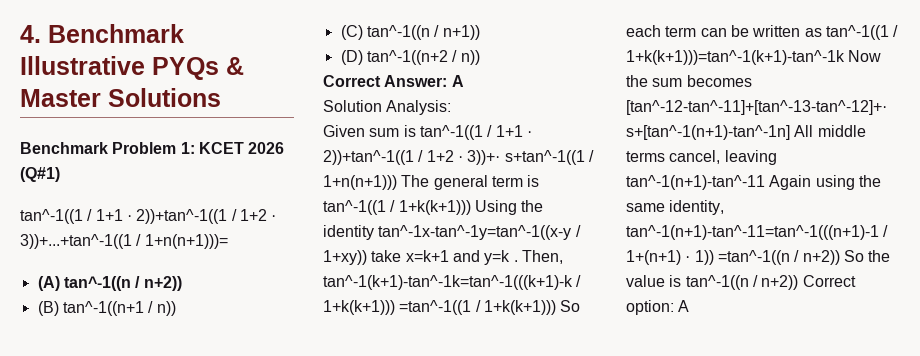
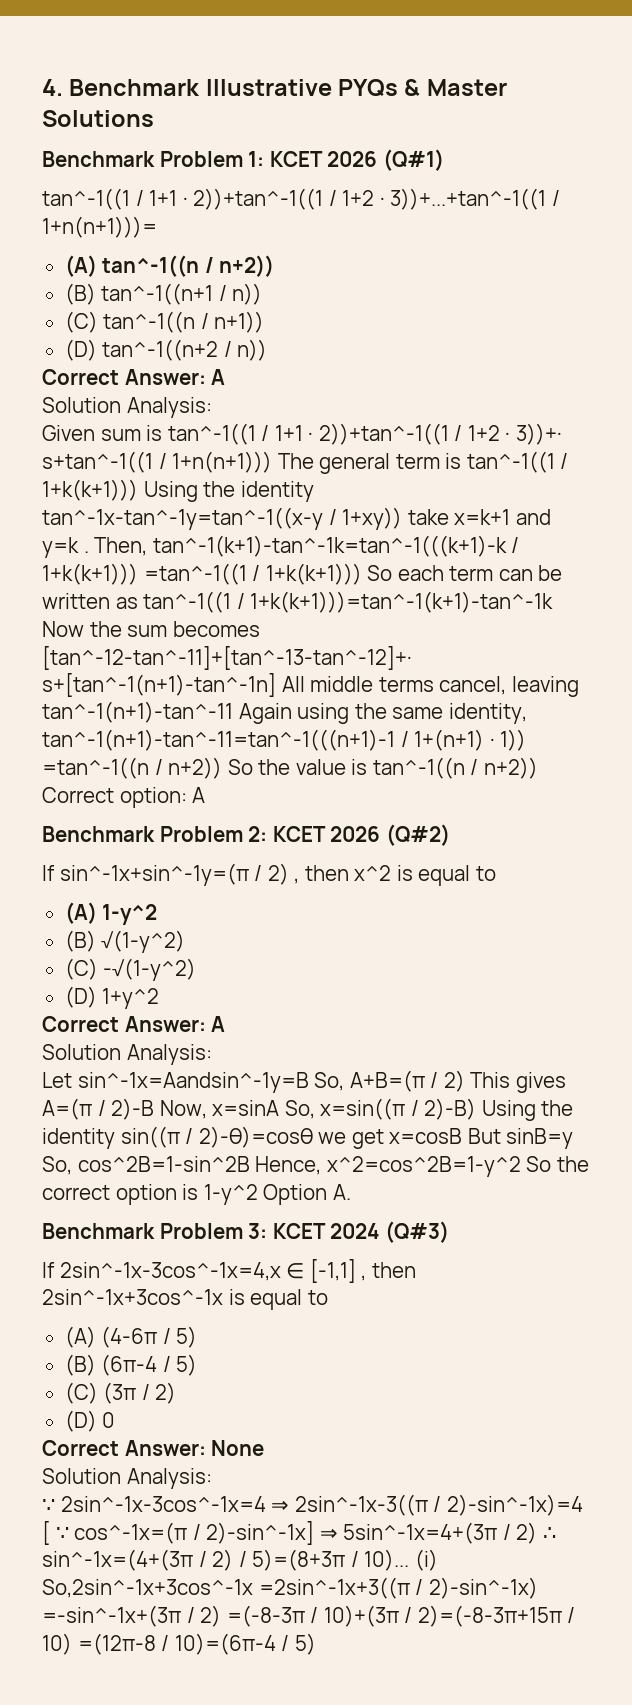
(690, 306) none -> [42,824,450,846] [42,863,496,886] [64,902,158,925] [64,930,186,953] [64,958,197,981] [64,986,160,1009] [42,1016,226,1032] [42,1044,212,1065] [42,1070,566,1093] [42,1098,574,1121] [42,1126,574,1149] [42,1156,589,1177] [42,1184,351,1205] [42,1221,449,1243] [42,1259,416,1283] [42,1289,328,1310] [64,1326,198,1348] [64,1354,198,1376] [64,1382,177,1404] [64,1410,116,1432] [42,1440,265,1456] [42,1468,212,1489] [42,1494,583,1516] [42,1521,556,1545] [42,1549,438,1571] [42,1577,538,1599] [42,1605,576,1627] [42,1633,316,1655] // Benchmark Problem 2: KCET 2026 (Q#2) // If sin^-1x+sin^-1y=(π / 2) , then x^2 is equal to // (A) 1-y^2 // (B) √(1-y^2) // (C) -√(1-y^2) // (D) 1+y^2 // Correct Answer: A // Solution Analysis: // Let sin^-1x=Aandsin^-1y=B So, A+B=(π / 2) This gives A=(π / 2)-B Now, x=sinA So, x=sin((π / 2)-B) Using the identity sin((π / 2)-θ)=cosθ we get x=cosB But sinB=y So, cos^2B=1-sin^2B Hence, x^2=cos^2B=1-y^2 So the correct option is 1-y^2 Option A. // Benchmark Problem 3: KCET 2024 (Q#3) // If 2sin^-1x-3cos^-1x=4,x ∈ [-1,1] , then 2sin^-1x+3cos^-1x is equal to // (A) (4-6π / 5) // (B) (6π-4 / 5) // (C) (3π / 2) // (D) 0 // Correct Answer: None // Solution Analysis: // ∵ 2sin^-1x-3cos^-1x=4 ⇒ 2sin^-1x-3((π / 2)-sin^-1x)=4 [ ∵ cos^-1x=(π / 2)-sin^-1x] ⇒ 5sin^-1x=4+(3π / 2) ∴ sin^-1x=(4+(3π / 2) / 5)=(8+3π / 10)... (i) So,2sin^-1x+3cos^-1x =2sin^-1x+3((π / 2)-sin^-1x) =-sin^-1x+(3π / 2) =(-8-3π / 10)+(3π / 2)=(-8-3π+15π / 10) =(12π-8 / 10)=(6π-4 / 5)

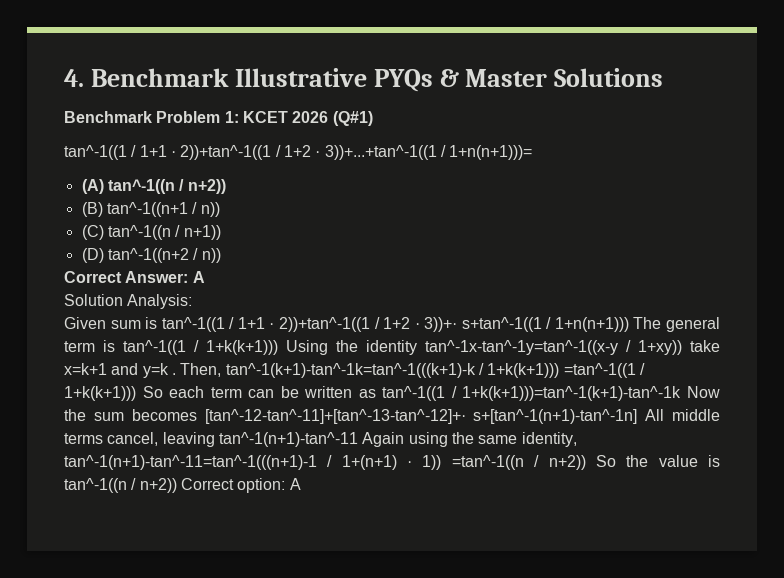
[42,824,450,846] [42,863,496,886] [64,902,158,925] [64,930,186,953] [64,958,197,981] [64,986,160,1009] [42,1016,226,1032] [42,1044,212,1065] [42,1070,566,1093] [42,1098,574,1121] [42,1126,574,1149] [42,1156,589,1177] [42,1184,351,1205] [42,1221,449,1243] [42,1259,416,1283] [42,1289,328,1310] [64,1326,198,1348] [64,1354,198,1376] [64,1382,177,1404] [64,1410,116,1432] [42,1440,265,1456] [42,1468,212,1489] [42,1494,583,1516] [42,1521,556,1545] [42,1549,438,1571] [42,1577,538,1599] [42,1605,576,1627] [42,1633,316,1655] // Benchmark Problem 2: KCET 2026 (Q#2) // If sin^-1x+sin^-1y=(π / 2) , then x^2 is equal to // (A) 1-y^2 // (B) √(1-y^2) // (C) -√(1-y^2) // (D) 1+y^2 // Correct Answer: A // Solution Analysis: // Let sin^-1x=Aandsin^-1y=B So, A+B=(π / 2) This gives A=(π / 2)-B Now, x=sinA So, x=sin((π / 2)-B) Using the identity sin((π / 2)-θ)=cosθ we get x=cosB But sinB=y So, cos^2B=1-sin^2B Hence, x^2=cos^2B=1-y^2 So the correct option is 1-y^2 Option A. // Benchmark Problem 3: KCET 2024 (Q#3) // If 2sin^-1x-3cos^-1x=4,x ∈ [-1,1] , then 2sin^-1x+3cos^-1x is equal to // (A) (4-6π / 5) // (B) (6π-4 / 5) // (C) (3π / 2) // (D) 0 // Correct Answer: None // Solution Analysis: // ∵ 2sin^-1x-3cos^-1x=4 ⇒ 2sin^-1x-3((π / 2)-sin^-1x)=4 [ ∵ cos^-1x=(π / 2)-sin^-1x] ⇒ 5sin^-1x=4+(3π / 2) ∴ sin^-1x=(4+(3π / 2) / 5)=(8+3π / 10)... (i) So,2sin^-1x+3cos^-1x =2sin^-1x+3((π / 2)-sin^-1x) =-sin^-1x+(3π / 2) =(-8-3π / 10)+(3π / 2)=(-8-3π+15π / 10) =(12π-8 / 10)=(6π-4 / 5) -> (301, 484) none

